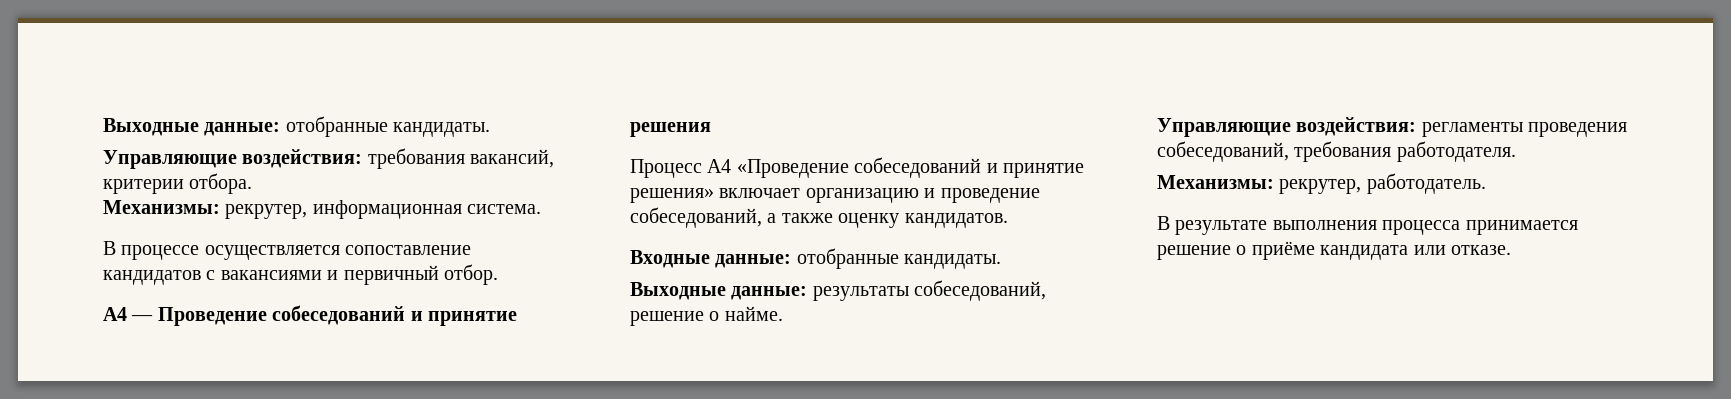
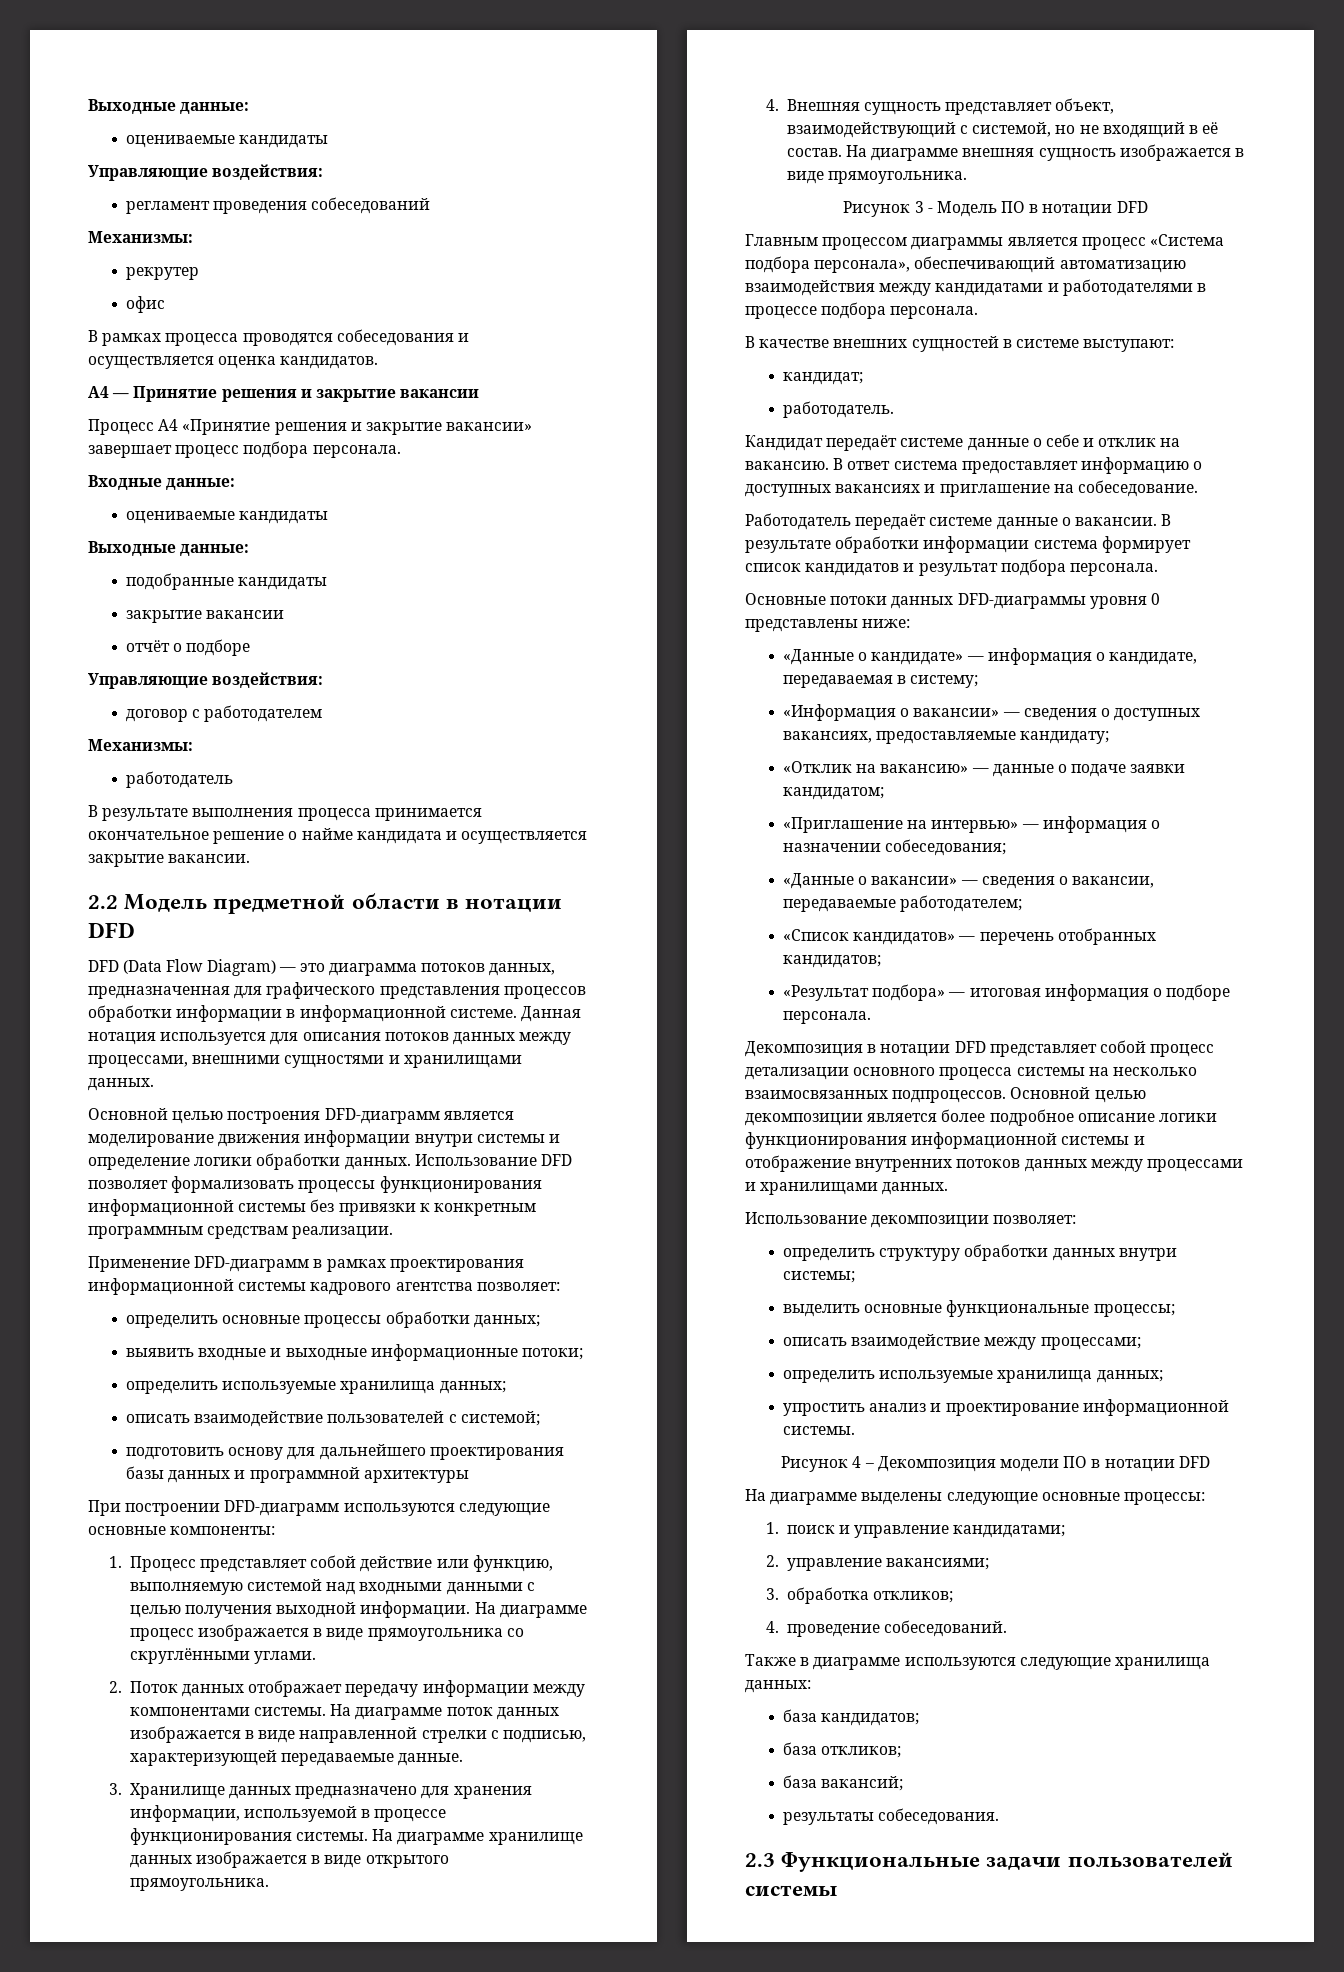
[103,116,491,137] [103,148,555,169] [103,173,253,194] [103,200,542,219] [103,241,472,260] [103,264,498,285] [103,305,517,326] [630,122,711,137] [630,157,1084,178] [630,188,1040,203] [630,207,1008,228] Выходные данные: отобранные кандидаты. // Управляющие воздействия: требования вакансий, критерии отбора. // Механизмы: рекрутер, информационная система. // В процессе осуществляется сопоставление кандидатов с вакансиями и первичный отбор. // A4 — Проведение собеседований и принятие решения // Процесс A4 «Проведение собеседований и принятие решения» включает организацию и проведение собеседований, а также оценку кандидатов. -> [88,99,250,114] [126,135,329,148] [88,164,324,181] [126,197,431,214] [88,231,193,243] [126,267,200,280] [126,296,166,313] [88,329,469,346] [88,356,379,369] [88,386,480,402] [88,419,533,435] [88,441,401,458] Выходные данные: // оцениваемые кандидаты // Управляющие воздействия: // регламент проведения собеседований // Механизмы: // рекрутер // офис // В рамках процесса проводятся собеседования и осуществляется оценка кандидатов. // A4 — Принятие решения и закрытие вакансии // Процесс A4 «Принятие решения и закрытие вакансии» завершает процесс подбора персонала.
[796,248,1002,269] [630,280,1047,301] [630,306,783,326] [1157,117,1628,137] [1157,141,1516,162] [1157,173,1486,194] отобранные кандидаты. // Выходные данные: результаты собеседований, решение о найме. // Управляющие воздействия: регламенты проведения собеседований, требования работодателя. // Механизмы: рекрутер, работодатель. -> [126,511,329,524] [88,541,250,556] [126,573,328,590] [126,610,285,623] [126,639,251,656] [88,672,324,689] [126,705,323,722] [88,739,193,751] [126,771,234,788] // оцениваемые кандидаты // Выходные данные: // подобранные кандидаты // закрытие вакансии // отчёт о подборе // Управляющие воздействия: // договор с работодателем // Механизмы: // работодатель
[1157,241,1511,260] решение о приёме кандидата или отказе. -> [88,828,588,844] [88,854,251,867] [88,893,563,914] [88,922,135,938] [88,959,556,976] [88,982,586,999] [88,1005,581,1022] [88,1032,572,1045] [88,1055,522,1068] [88,1078,154,1091] [88,1108,514,1124] [88,1130,560,1147] [88,1153,572,1170] [88,1176,542,1193] [88,1199,536,1216] [88,1226,394,1239] [88,1256,524,1272] [88,1278,560,1295] [126,1311,540,1328] [126,1344,583,1361] [126,1381,506,1394] [126,1411,540,1427] [126,1444,564,1460] [126,1466,469,1483] [88,1500,550,1516] [88,1526,276,1535] [108,1555,553,1572] [129,1579,535,1595] [129,1601,587,1618] [129,1624,524,1641] [129,1648,317,1664] [108,1680,585,1697] [129,1704,559,1720] [129,1726,587,1743] [129,1750,464,1766] [108,1783,532,1799] [129,1805,447,1822] [129,1828,583,1845] [129,1851,449,1868] [129,1878,269,1891] [765,98,1115,115] [786,122,1219,138] [786,144,1245,161] [786,171,968,184] [843,201,1148,217] [745,234,1224,250] [745,256,1186,273] [745,279,1206,296] [745,302,979,319] [745,336,1175,352] [783,372,864,385] [783,401,895,418] [745,434,1181,451] [745,457,1203,474] [745,480,1198,497] [745,513,1172,530] [745,536,1191,553] [745,559,1158,576] [745,593,1160,609] [745,619,911,632] [783,648,1198,665] [783,675,979,688] [783,704,1201,721] [783,731,1110,744] [783,761,1186,777] [783,787,885,800] [783,816,1160,833] [783,839,1007,856] [783,873,1155,889] [783,895,1023,912] [783,928,1156,945] [783,955,882,968] [783,984,1231,1001] [783,1011,872,1024] [745,1040,1215,1057] [745,1067,1197,1080] [745,1087,1146,1103] [745,1109,1217,1126] [745,1132,1145,1149] [745,1155,1243,1172] [745,1182,949,1195] [745,1212,1077,1228] [783,1244,1177,1261] [783,1271,856,1283] [783,1300,1175,1317] [783,1334,1141,1350] [783,1370,1163,1383] [783,1399,1229,1416] [783,1426,856,1435] [781,1456,1210,1472] [745,1489,1205,1505] [765,1522,1066,1538] [765,1555,990,1571] [765,1587,954,1604] [765,1620,1008,1637] [745,1654,1210,1670] [745,1680,811,1693] [783,1709,920,1726] [783,1742,902,1758] [783,1775,904,1791] [783,1808,1000,1825] [745,1852,1233,1872] [745,1885,837,1896] окончательное решение о найме кандидата и осуществляется закрытие вакансии. // 2.2 Модель предметной области в нотации DFD // DFD (Data Flow Diagram) — это диаграмма потоков данных, предназначенная для графического представления процессов обработки информации в информационной системе. Данная нотация используется для описания потоков данных между процессами, внешними сущностями и хранилищами данных. // Основной целью построения DFD-диаграмм является моделирование движения информации внутри системы и определение логики обработки данных. Использование DFD позволяет формализовать процессы функционирования информационной системы без привязки к конкретным программным средствам реализации. // Применение DFD-диаграмм в рамках проектирования информационной системы кадрового агентства позволяет: // определить основные процессы обработки данных; // выявить входные и выходные информационные потоки; // определить используемые хранилища данных; // описать взаимодействие пользователей с системой; // подготовить основу для дальнейшего проектирования базы данных и программной архитектуры // При построении DFD-диаграмм используются следующие основные компоненты: // 1. Процесс представляет собой действие или функцию, выполняемую системой над входными данными с целью получения выходной информации. На диаграмме процесс изображается в виде прямоугольника со скруглёнными углами. // 2. Поток данных отображает передачу информации между компонентами системы. На диаграмме поток данных изображается в виде направленной стрелки с подписью, характеризующей передаваемые данные. // 3. Хранилище данных предназначено для хранения информации, используемой в процессе функционирования системы. На диаграмме хранилище данных изображается в виде открытого прямоугольника. // 4. Внешняя сущность представляет объект, взаимодействующий с системой, но не входящий в её состав. На диаграмме внешняя сущность изображается в виде прямоугольника. // Рисунок 3 - Модель ПО в нотации DFD // Главным процессом диаграммы является процесс «Система подбора персонала», обеспечивающий автоматизацию взаимодействия между кандидатами и работодателями в процессе подбора персонала. // В качестве внешних сущностей в системе выступают: // кандидат; // работодатель. // Кандидат передаёт системе данные о себе и отклик на вакансию. В ответ система предоставляет информацию о доступных вакансиях и приглашение на собеседование. // Работодатель передаёт системе данные о вакансии. В результате обработки информации система формирует список кандидатов и результат подбора персонала. // Основные потоки данных DFD-диаграммы уровня 0 представлены ниже: // «Данные о кандидате» — информация о кандидате, передаваемая в систему; // «Информация о вакансии» — сведения о доступных вакансиях, предоставляемые кандидату; // «Отклик на вакансию» — данные о подаче заявки кандидатом; // «Приглашение на интервью» — информация о назначении собеседования; // «Данные о вакансии» — сведения о вакансии, передаваемые работодателем; // «Список кандидатов» — перечень отобранных кандидатов; // «Результат подбора» — итоговая информация о подборе персонала. // Декомпозиция в нотации DFD представляет собой процесс детализации основного процесса системы на несколько взаимосвязанных подпроцессов. Основной целью декомпозиции является более подробное описание логики функционирования информационной системы и отображение внутренних потоков данных между процессами и хранилищами данных. // Использование декомпозиции позволяет: // определить структуру обработки данных внутри системы; // выделить основные функциональные процессы; // описать взаимодействие между процессами; // определить используемые хранилища данных; // упростить анализ и проектирование информационной системы. // Рисунок 4 – Декомпозиция модели ПО в нотации DFD // На диаграмме выделены следующие основные процессы: // 1. поиск и управление кандидатами; // 2. управление вакансиями; // 3. обработка откликов; // 4. проведение собеседований. // Также в диаграмме используются следующие хранилища данных: // база кандидатов; // база откликов; // база вакансий; // результаты собеседования. // 2.3 Функциональные задачи пользователей системы

